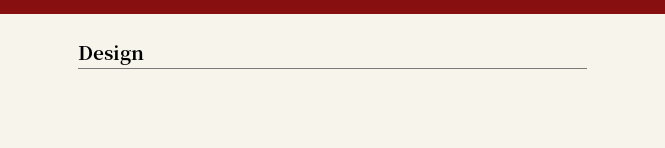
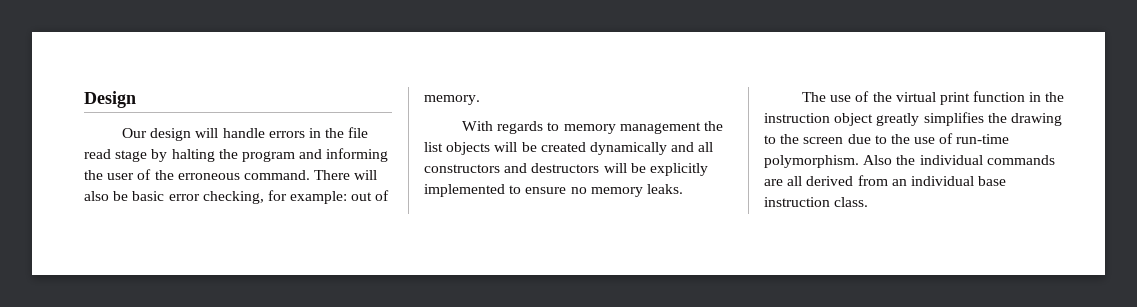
(144, 55) none -> [121,127,369,141] [84,148,389,162] [84,169,378,180] [84,190,390,204] [424,95,480,105] [461,121,723,134] [424,142,714,155] [424,163,708,176] [424,184,683,197] [801,91,1065,105] [764,112,1062,126] [764,133,1010,144] [764,155,1055,168] [764,175,1007,186] [764,197,869,207] // Our design will handle errors in the file read stage by halting the program and informing the user of the erroneous command. There will also be basic error checking, for example: out of memory. // With regards to memory management the list objects will be created dynamically and all constructors and destructors will be explicitly implemented to ensure no memory leaks. // The use of the virtual print function in the instruction object greatly simplifies the drawing to the screen due to the use of run-time polymorphism. Also the individual commands are all derived from an individual base instruction class.

